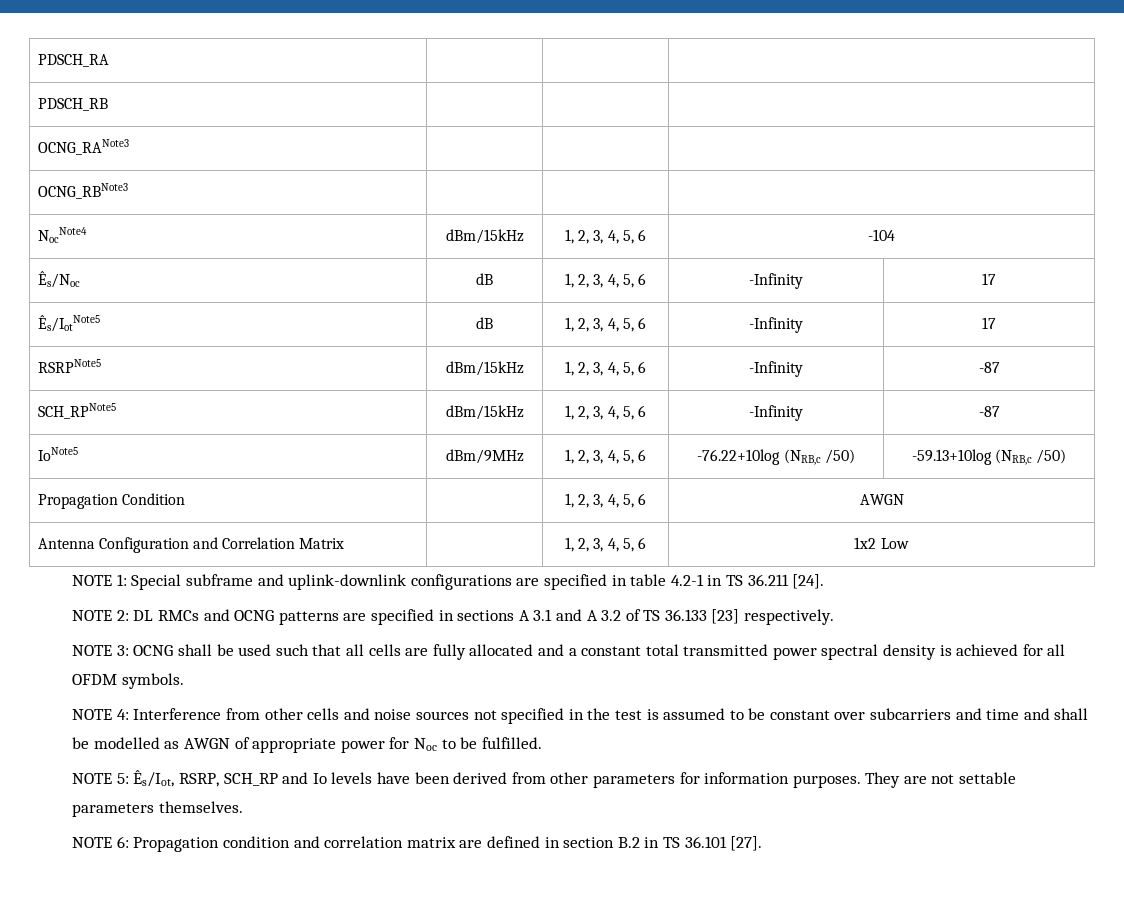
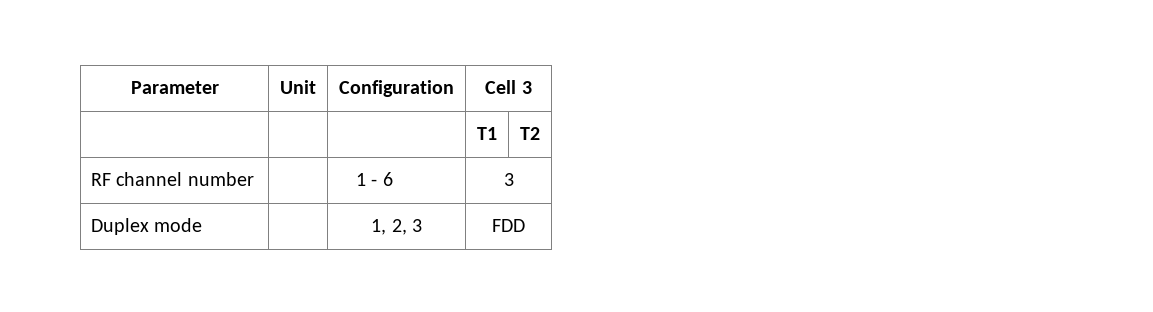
[37,54,109,67] [37,98,108,111] [37,139,129,155] [37,183,128,199] [37,227,87,243] [445,229,524,244] [565,229,646,244] [868,229,895,241] [37,271,80,288] [476,273,493,285] [565,273,646,288] [749,273,803,289] [982,273,996,285] [37,315,100,332] [476,317,493,329] [565,317,646,332] [749,317,803,333] [982,317,996,329] [37,359,101,373] [445,361,524,376] [565,361,646,376] [749,361,803,377] [978,362,1000,373] [37,403,116,419] [445,405,524,420] [565,405,646,420] [749,405,803,421] [978,406,1000,417] [37,447,78,461] [445,449,524,464] [565,449,646,464] [697,449,855,465] [911,449,1067,465] [37,493,185,509] [565,493,646,508] [859,494,904,505] [37,537,345,553] [565,537,646,552] [854,537,909,549] [72,574,825,590] [72,609,835,625] [72,644,1066,660] [72,673,184,689] [72,708,1089,724] [72,737,542,753] [72,770,1017,788] [72,801,243,817] [72,836,763,852] PDSCH_RA | | | // PDSCH_RB | | | // OCNG_RANote3 | | | // OCNG_RBNote3 | | | // NocNote4 | dBm/15kHz | 1, 2, 3, 4, 5, 6 | -104 // Ês/Noc | dB | 1, 2, 3, 4, 5, 6 | -Infinity | 17 // Ês/IotNote5 | dB | 1, 2, 3, 4, 5, 6 | -Infinity | 17 // RSRPNote5 | dBm/15kHz | 1, 2, 3, 4, 5, 6 | -Infinity | -87 // SCH_RPNote5 | dBm/15kHz | 1, 2, 3, 4, 5, 6 | -Infinity | -87 // IoNote5 | dBm/9MHz | 1, 2, 3, 4, 5, 6 | -76.22+10log (NRB,c /50) | -59.13+10log (NRB,c /50) // Propagation Condition | | 1, 2, 3, 4, 5, 6 | AWGN // Antenna Configuration and Correlation Matrix | | 1, 2, 3, 4, 5, 6 | 1x2 Low // NOTE 1: Special subframe and uplink-downlink configurations are specified in table 4.2-1 in TS 36.211 [24]. // NOTE 2: DL RMCs and OCNG patterns are specified in sections A 3.1 and A 3.2 of TS 36.133 [23] respectively. // NOTE 3: OCNG shall be used such that all cells are fully allocated and a constant total transmitted power spectral density is achieved for all OFDM symbols. // NOTE 4: Interference from other cells and noise sources not specified in the test is assumed to be constant over subcarriers and time and shall be modelled as AWGN of appropriate power for Noc to be fulfilled. // NOTE 5: Ês/Iot, RSRP, SCH_RP and Io levels have been derived from other parameters for information purposes. They are not settable parameters themselves. // NOTE 6: Propagation condition and correlation matrix are defined in section B.2 in TS 36.101 [27]. -> [130,81,219,94] [280,80,316,94] [339,80,454,97] [485,80,532,94] [477,127,497,140] [520,127,540,140] [90,172,254,186] [356,172,393,186] [503,173,514,186] [90,218,203,235] [371,219,422,235] [492,219,525,232] Parameter | Unit | Configuration | Cell 3 // | | | T1 | T2 // RF channel number | | 1 - 6 | 3 // Duplex mode | | 1, 2, 3 | FDD

